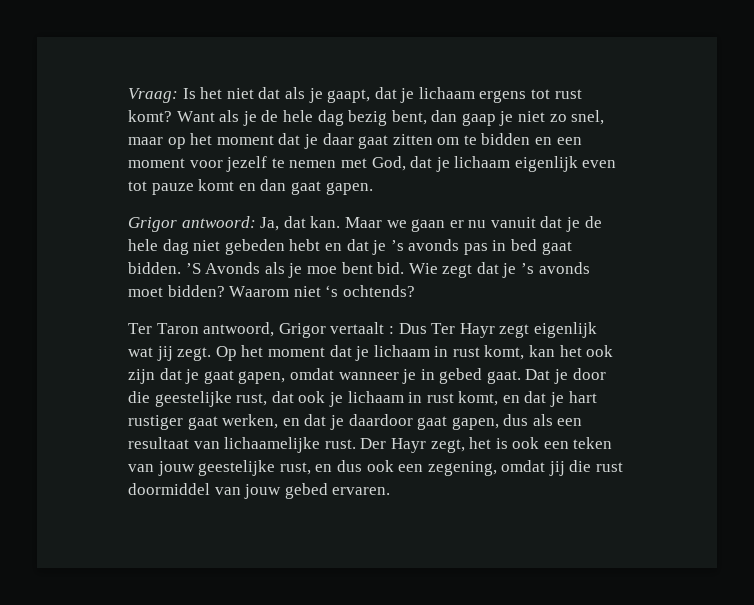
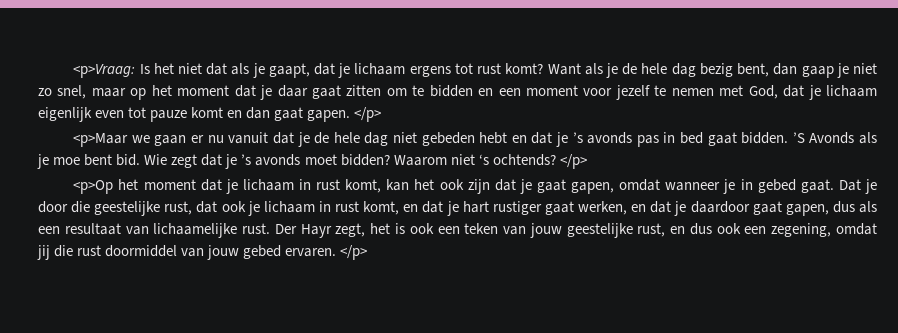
[128,88,178,103] Vraag: -> [73,64,136,78] <p>Vraag:
[128,216,382,232] // Grigor antwoord: Ja, dat kan. Maar -> [354,107,382,122] [73,133,129,147] </p> // <p>Maar
[128,322,597,338] [128,346,237,361] // Ter Taron antwoord, Grigor vertaalt : Dus Ter Hayr zegt eigenlijk wat jij zegt. Op -> [559,154,587,169] [73,180,114,194] </p> // <p>Op
(391, 491) none -> [340,245,368,260] </p>

